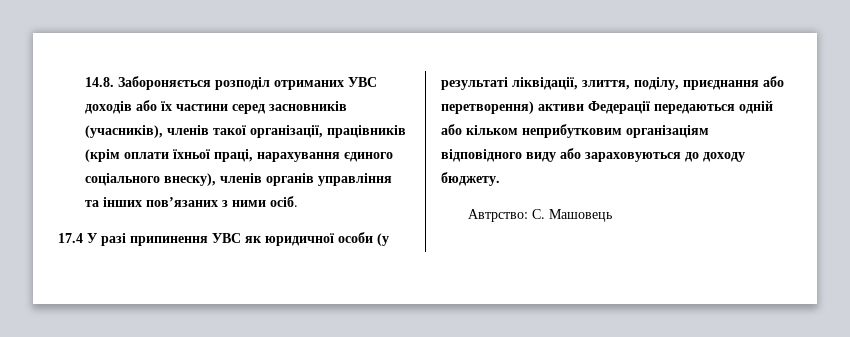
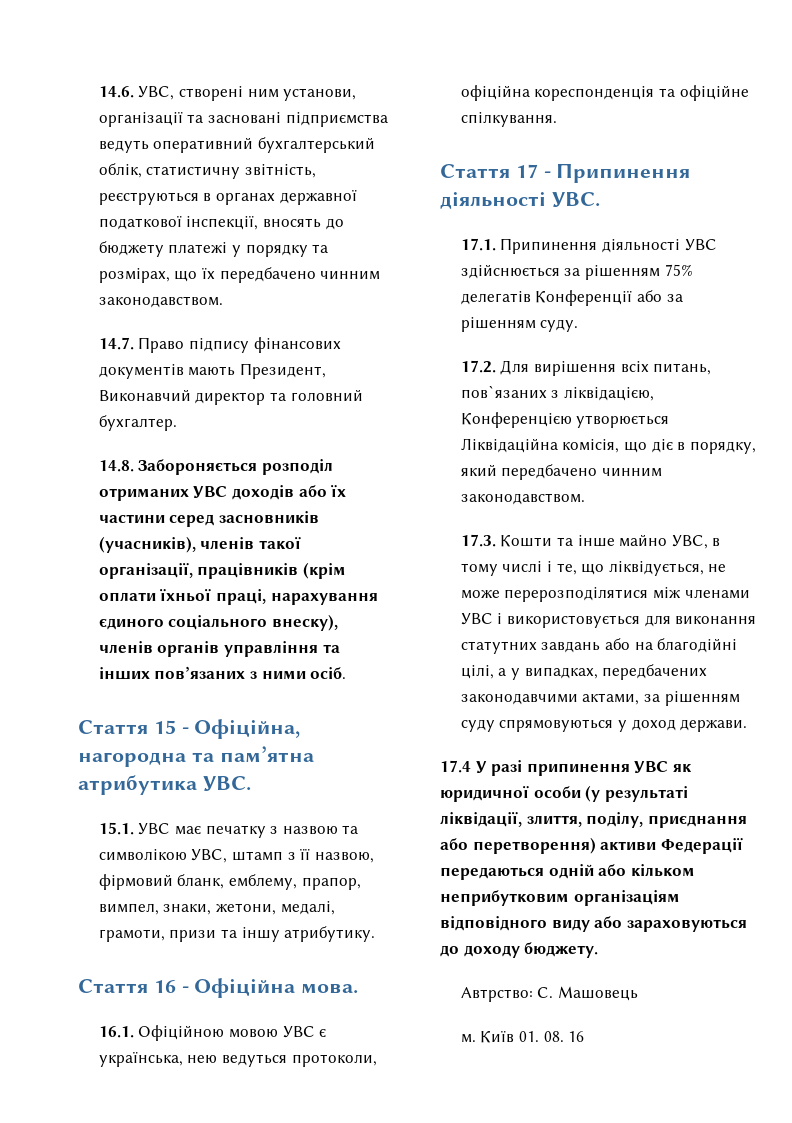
(85, 82) none -> [98,86,357,101] [98,112,388,127] [98,137,376,153] [98,163,317,179] [98,190,357,205] [98,216,344,230] [98,241,329,257] [98,267,381,283] [98,296,223,308] [98,337,341,353] [98,363,327,379] [98,389,363,405] [98,415,177,431] 14.6. УВС, створені ним установи, організації та засновані підприємства ведуть оперативний бухгалтерський облік, статистичну звітність, реєструються в органах державної податкової інспекції, вносять до бюджету платежі у порядку та розмірах, що їх передбачено чинним законодавством. // 14.7. Право підпису фінансових документів мають Президент, Виконавчий директор та головний бухгалтер. //
(299, 201) none -> [78,719,301,739] [78,746,314,767] [78,775,251,795] [98,822,359,838] [98,849,374,863] [98,874,361,890] [98,901,335,915] [98,926,376,942] [78,978,359,998] [98,1025,327,1041] [98,1052,377,1067] [460,85,749,101] [460,112,557,127] [440,163,691,183] [440,192,600,209] [460,238,717,254] [460,264,693,280] [460,290,683,306] [460,317,579,332] [460,360,712,376] [460,385,655,401] [460,412,670,428] [460,438,756,454] [460,464,663,480] [460,493,585,505] [460,534,721,549] [460,561,727,576] [460,587,750,602] [460,613,757,628] [460,638,738,654] [460,664,708,680] [460,691,740,706] [460,719,748,732] // Стаття 15 - Офіційна, нагородна та пам’ятна атрибутика УВС. // 15.1. УВС має печатку з назвою та символікою УВС, штамп з її назвою, фірмовий бланк, емблему, прапор, вимпел, знаки, жетони, медалі, грамоти, призи та іншу атрибутику. // Стаття 16 - Офіційна мова. // 16.1. Офіційною мовою УВС є українська, нею ведуться протоколи, офіційна кореспонденція та офіційне спілкування. // Стаття 17 - Припинення діяльності УВС. // 17.1. Припинення діяльності УВС здійснюється за рішенням 75% делегатів Конференції або за рішенням суду. // 17.2. Для вирішення всіх питань, пов`язаних з ліквідацією, Конференцією утворюється Ліквідаційна комісія, що діє в порядку, який передбачено чинним законодавством. // 17.3. Кошти та інше майно УВС, в тому числі і те, що ліквідується, не може перерозподілятися між членами УВС і використовується для виконання статутних завдань або на благодійні цілі, а у випадках, передбачених законодавчими актами, за рішенням суду спрямовуються у доход держави.
(613, 215) none -> [460,1031,585,1043] // м. Київ 01. 08. 16

